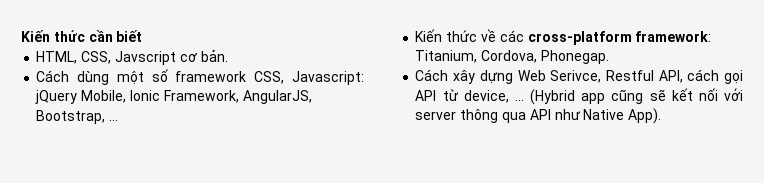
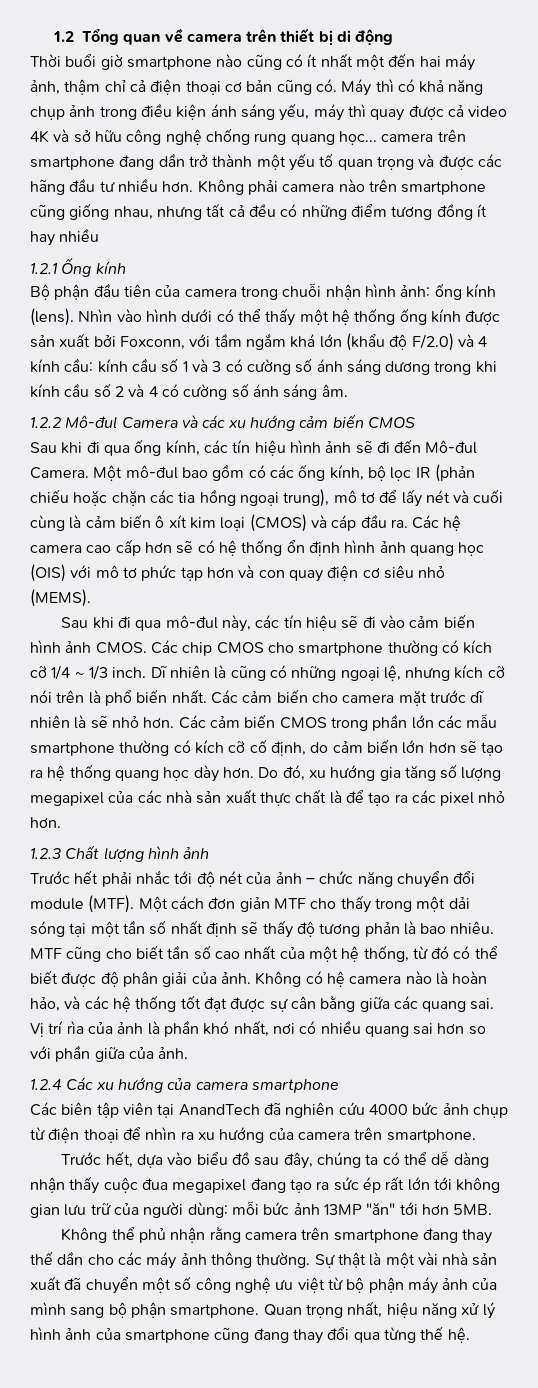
[21,30,143,42] [36,50,228,65] [36,69,364,85] [35,90,312,104] [36,110,119,124] [415,29,712,45] [415,50,609,64] [415,69,743,84] [415,88,743,105] [415,108,662,124] Kiến thức cần biết // HTML, CSS, Javscript cơ bản. // Cách dùng một số framework CSS, Javascript: jQuery Mobile, Ionic Framework, AngularJS, Bootstrap, … // Kiến thức về các cross-platform framework: Titanium, Cordova, Phonegap. // Cách xây dựng Web Serivce, Restful API, cách gọi API từ device, … (Hybrid app cũng sẽ kết nối với server thông qua API như Native App). -> [52,28,394,46] [30,53,475,71] [30,79,484,96] [30,103,508,121] [30,128,466,145] [30,153,502,171] [30,178,487,195] [30,203,487,220] [30,228,100,246] [30,257,126,277] [30,283,496,300] [30,308,501,326] [30,333,488,351] [30,358,497,375] [30,383,348,400] [30,414,415,431] [30,439,478,456] [30,464,475,482] [30,489,504,507] [30,514,462,532] [30,539,485,556] [30,564,446,582] [30,589,91,607] [61,614,475,632] [30,640,493,656] [30,665,505,681] [30,689,485,706] [30,714,498,731] [30,739,504,756] [30,764,502,782] [30,789,506,806] [30,817,61,828] [30,845,210,862] [30,870,476,888] [30,895,470,913] [30,920,495,938] [30,945,498,962] [30,970,488,987] [30,995,495,1012] [30,1020,486,1037] [30,1045,189,1062] [30,1077,339,1093] [30,1102,508,1118] [30,1127,476,1143] [61,1151,489,1169] [30,1176,501,1194] [30,1201,493,1218] [61,1226,493,1244] [30,1251,498,1269] [30,1276,498,1294] [30,1301,495,1319] [30,1326,470,1344] 1.2 Tổng quan về camera trên thiết bị di động // Thời buổi giờ smartphone nào cũng có ít nhất một đến hai máy ảnh, thậm chỉ cả điện thoại cơ bản cũng có. Máy thì có khả năng chụp ảnh trong điều kiện ánh sáng yếu, máy thì quay được cả video 4K và sở hữu công nghệ chống rung quang học... camera trên smartphone đang dần trở thành một yếu tố quan trọng và được các hãng đầu tư nhiều hơn. Không phải camera nào trên smartphone cũng giống nhau, nhưng tất cả đều có những điểm tương đồng ít hay nhiều // 1.2.1 Ống kính // Bộ phận đầu tiên của camera trong chuỗi nhận hình ảnh: ống kính (lens). Nhìn vào hình dưới có thể thấy một hệ thống ống kính được sản xuất bởi Foxconn, với tầm ngắm khá lớn (khẩu độ F/2.0) và 4 kính cầu: kính cầu số 1 và 3 có cường số ánh sáng dương trong khi kính cầu số 2 và 4 có cường số ánh sáng âm. // 1.2.2 Mô-đul Camera và các xu hướng cảm biến CMOS // Sau khi đi qua ống kính, các tín hiệu hình ảnh sẽ đi đến Mô-đul Camera. Một mô-đul bao gồm có các ống kính, bộ lọc IR (phản chiếu hoặc chặn các tia hồng ngoại trung), mô tơ để lấy nét và cuối cùng là cảm biến ô xít kim loại (CMOS) và cáp đầu ra. Các hệ camera cao cấp hơn sẽ có hệ thống ổn định hình ảnh quang học (OIS) với mô tơ phức tạp hơn và con quay điện cơ siêu nhỏ (MEMS). // Sau khi đi qua mô-đul này, các tín hiệu sẽ đi vào cảm biến hình ảnh CMOS. Các chip CMOS cho smartphone thường có kích cỡ 1/4 ~ 1/3 inch. Dĩ nhiên là cũng có những ngoại lệ, nhưng kích cỡ nói trên là phổ biến nhất. Các cảm biến cho camera mặt trước dĩ nhiên là sẽ nhỏ hơn. Các cảm biến CMOS trong phần lớn các mẫu smartphone thường có kích cỡ cố định, do cảm biến lớn hơn sẽ tạo ra hệ thống quang học dày hơn. Do đó, xu hướng gia tăng số lượng megapixel của các nhà sản xuất thực chất là để tạo ra các pixel nhỏ hơn. // 1.2.3 Chất lượng hình ảnh // Trước hết phải nhắc tới độ nét của ảnh – chức năng chuyển đổi module (MTF). Một cách đơn giản MTF cho thấy trong một dải sóng tại một tần số nhất định sẽ thấy độ tương phản là bao nhiêu. MTF cũng cho biết tần số cao nhất của một hệ thống, từ đó có thể biết được độ phân giải của ảnh. Không có hệ camera nào là hoàn hảo, và các hệ thống tốt đạt được sự cân bằng giữa các quang sai. Vị trí rìa của ảnh là phần khó nhất, nơi có nhiều quang sai hơn so với phần giữa của ảnh. // 1.2.4 Các xu hướng của camera smartphone // Các biên tập viên tại AnandTech đã nghiên cứu 4000 bức ảnh chụp từ điện thoại để nhìn ra xu hướng của camera trên smartphone. // Trước hết, dựa vào biểu đồ sau đây, chúng ta có thể dễ dàng nhận thấy cuộc đua megapixel đang tạo ra sức ép rất lớn tới không gian lưu trữ của người dùng: mỗi bức ảnh 13MP "ăn" tới hơn 5MB. // Không thể phủ nhận rằng camera trên smartphone đang thay thế dần cho các máy ảnh thông thường. Sự thật là một vài nhà sản xuất đã chuyển một số công nghệ ưu việt từ bộ phận máy ảnh của mình sang bộ phận smartphone. Quan trọng nhất, hiệu năng xử lý hình ảnh của smartphone cũng đang thay đổi qua từng thế hệ.

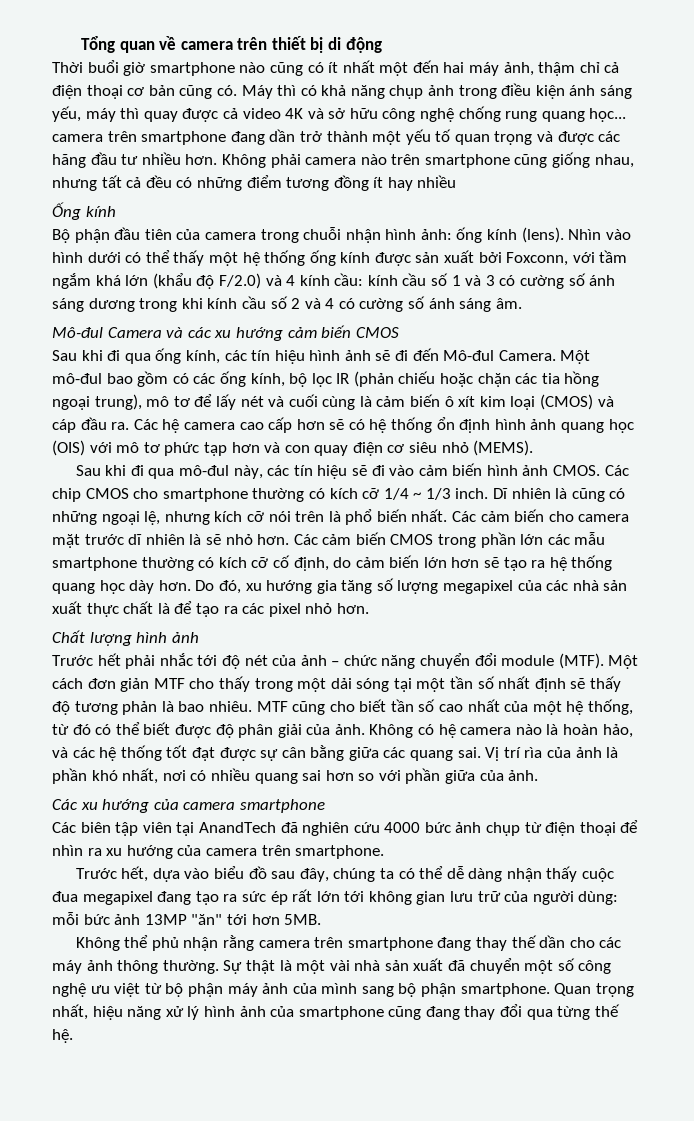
[52,31,74,42] 1.2 -> (80, 44) none
[30,263,58,274] 1.2.1 -> (457, 181) none
[30,417,61,428] 1.2.2 -> (522, 303) none
[30,848,61,859] 1.2.3 -> (369, 608) none
[30,1079,62,1090] 1.2.4 -> (539, 775) none

